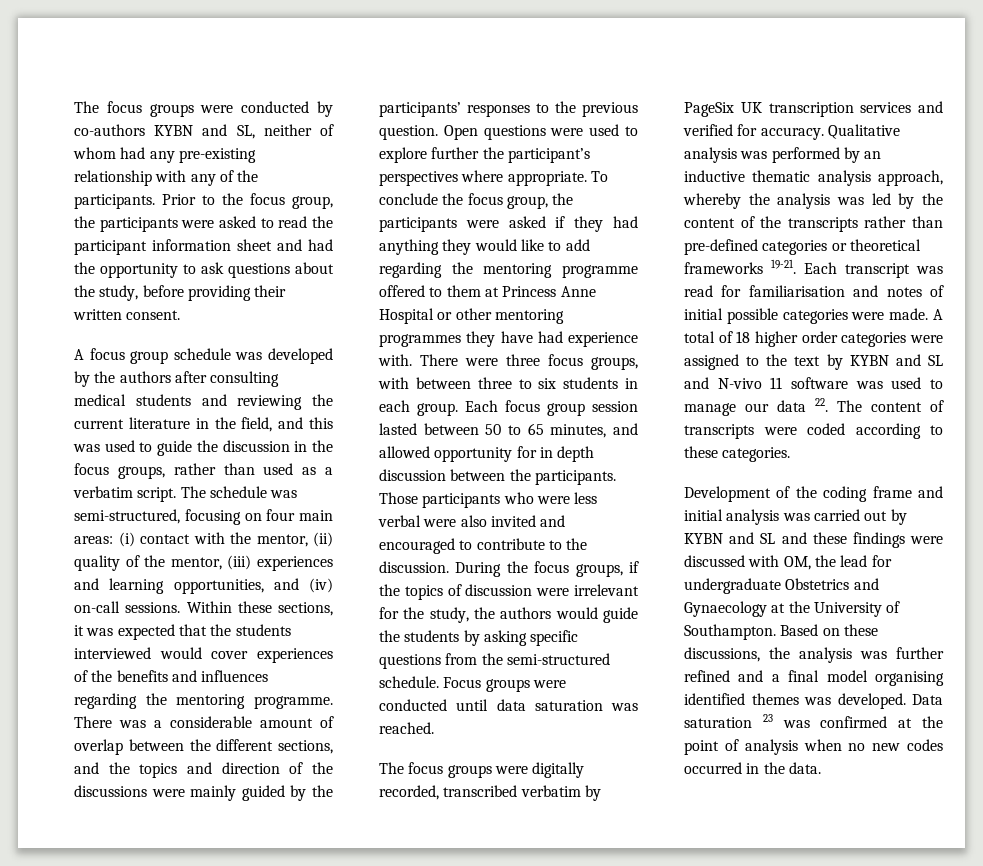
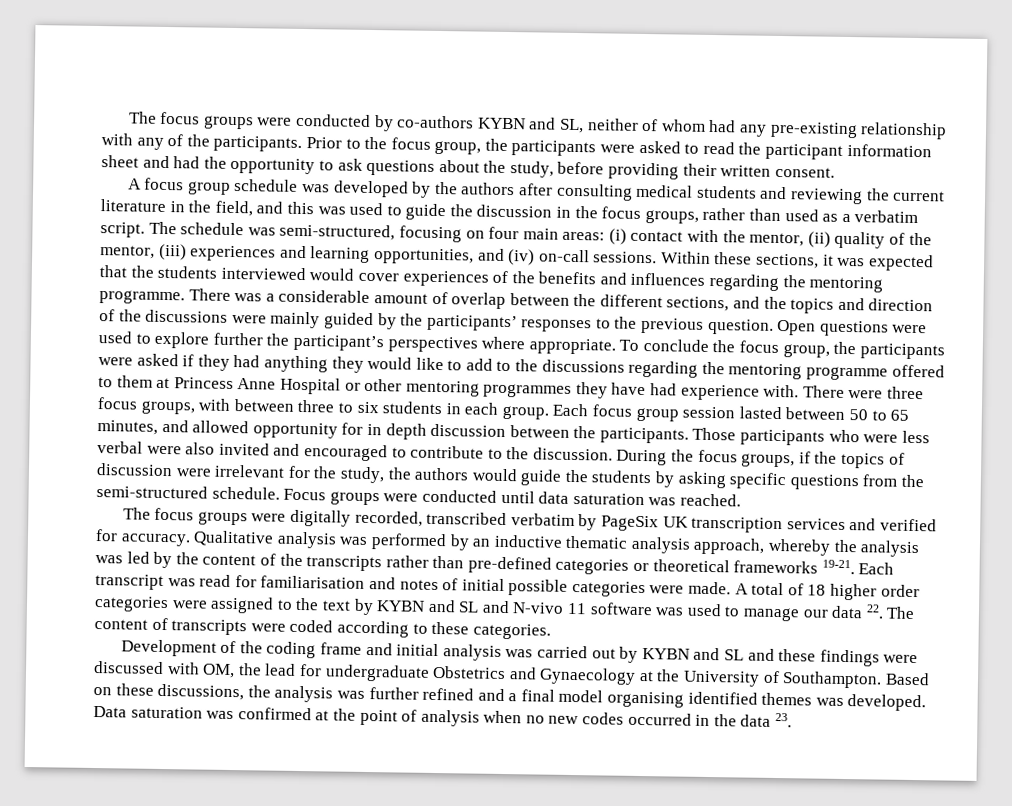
(590, 245) none -> [496,359,625,373] to the discussions
[762,714,773,722] 23 -> (203, 712) none
[788,762,821,774] data. -> [740,712,793,728] data 23.

